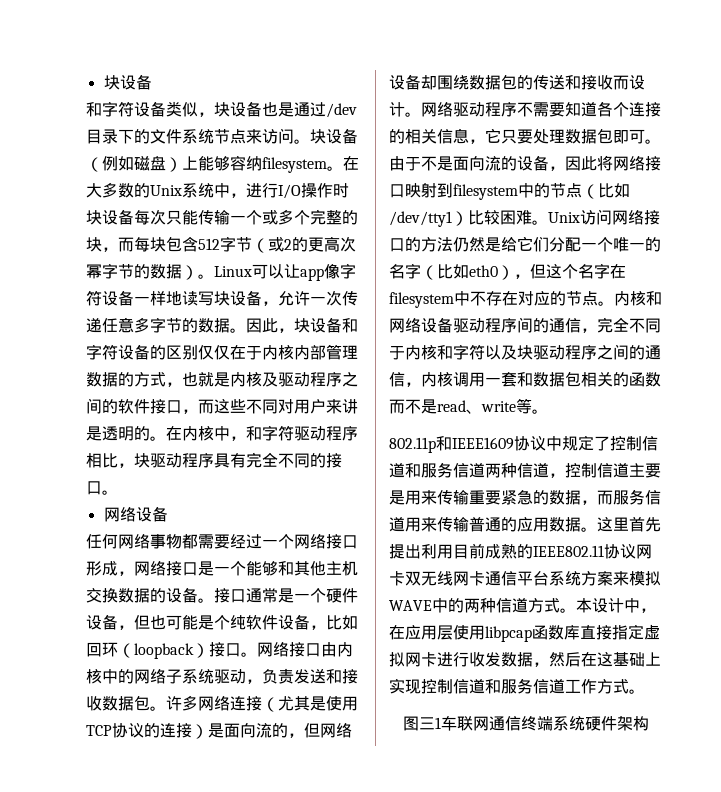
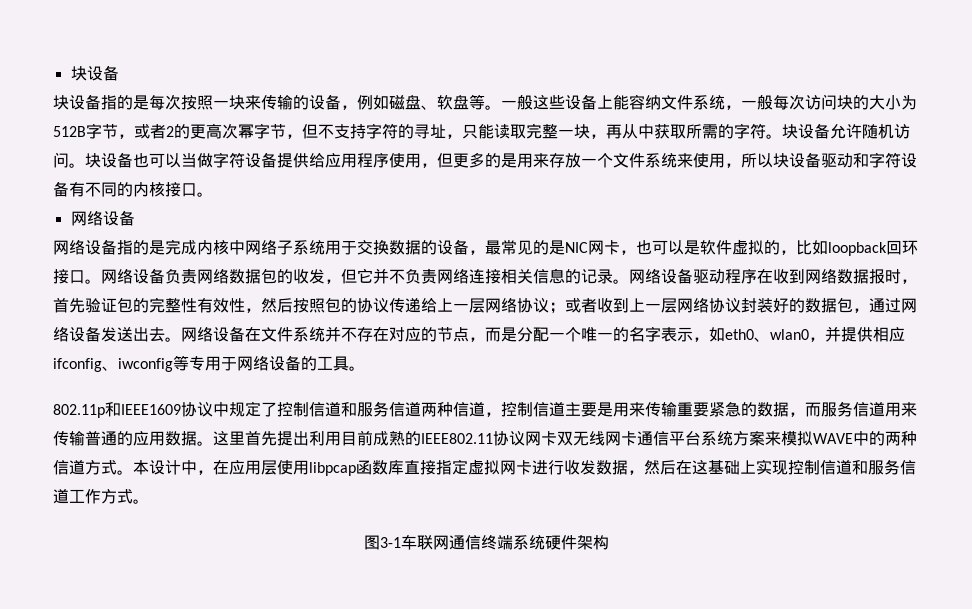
[86,101,357,118] [86,128,358,144] [86,155,359,173] [86,182,349,199] [86,209,358,225] [86,236,284,253] 和字符设备类似，块设备也是通过/dev目录下的文件系统节点来访问。块设备（例如磁盘）上能够容纳filesystem。在大多数的Unix系统中，进行I/O操作时块设备每次只能传输一个或多个完整的块，而每块包含512字节（或 -> [53,94,917,110] [53,123,166,139] 块设备指的是每次按照一块来传输的设备，例如磁盘、软盘等。一般这些设备上能容纳文件系统，一般每次访问块的大小为512B字节，或者
[134,263,356,281] [86,290,358,306] [86,317,358,333] [86,344,358,360] [86,372,358,387] [86,398,358,414] [86,425,358,441] [86,452,342,468] [86,481,118,495] [103,506,168,522] [86,534,358,549] [86,561,358,576] [86,587,358,603] [86,614,358,630] [86,642,353,659] [86,668,358,684] [86,695,358,712] [86,723,352,739] [389,74,645,90] [389,101,661,117] [389,128,661,144] [389,155,661,171] [389,183,630,200] [389,209,660,227] [389,236,549,252] 的数据）。Linux可以让app像字符设备一样地读写块设备，允许一次传递任意多字节的数据。因此，块设备和字符设备的区别仅仅在于内核内部管理数据的方式，也就是内核及驱动程序之间的软件接口，而这些不同对用户来讲是透明的。在内核中，和字符驱动程序相比，块驱动程序具有完全不同的接口。 // 网络设备 // 任何网络事物都需要经过一个网络接口形成，网络接口是一个能够和其他主机交换数据的设备。接口通常是一个硬件设备，但也可能是个纯软件设备，比如回环（loopback）接口。网络接口由内核中的网络子系统驱动，负责发送和接收数据包。许多网络连接（尤其是使用TCP协议的连接）是面向流的，但网络设备却围绕数据包的传送和接收而设计。网络驱动程序不需要知道各个连接的相关信息，它只要处理数据包即可。由于不是面向流的设备，因此将网络接口映射到filesystem中的节点（比如/dev/tty1）比较困难。Unix访问网络接口的方法仍然是给它们 -> [286,123,910,139] [53,152,917,168] [53,181,213,197] [70,210,135,226] [53,239,918,256] [53,268,917,284] [53,297,917,314] [53,326,517,342] ，但不支持字符的寻址，只能读取完整一块，再从中获取所需的字符。块设备允许随机访问。块设备也可以当做字符设备提供给应用程序使用，但更多的是用来存放一个文件系统来使用，所以块设备驱动和字符设备有不同的内核接口。 // 网络设备 // 网络设备指的是完成内核中网络子系统用于交换数据的设备，最常见的是NIC网卡，也可以是软件虚拟的，比如loopback回环接口。网络设备负责网络数据包的收发，但它并不负责网络连接相关信息的记录。网络设备驱动程序在收到网络数据报时，首先验证包的完整性有效性，然后按照包的协议传递给上一层网络协议；或者收到上一层网络协议封装好的数据包，通过网络设备发送出去。网络设备在文件系统并不存在对应的节点，而是
[421,263,626,280] [389,291,662,308] [389,317,661,333] [389,344,661,360] [389,371,661,387] [389,398,532,414] （比如eth0），但这个名字在filesystem中不存在对应的节点。内核和网络设备驱动程序间的通信，完全不同于内核和字符以及块驱动程序之间的通信，内核调用一套和数据包相关的函数而不是read、write等 -> [661,326,905,342] [53,355,349,372] 表示，如eth0、wlan0，并提供相应ifconfig、iwconfig等专用于网络设备的工具
[419,717,441,730] 三1 -> [379,537,401,548] 3-1

